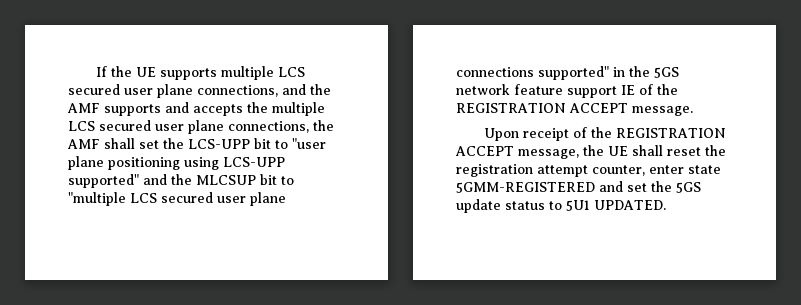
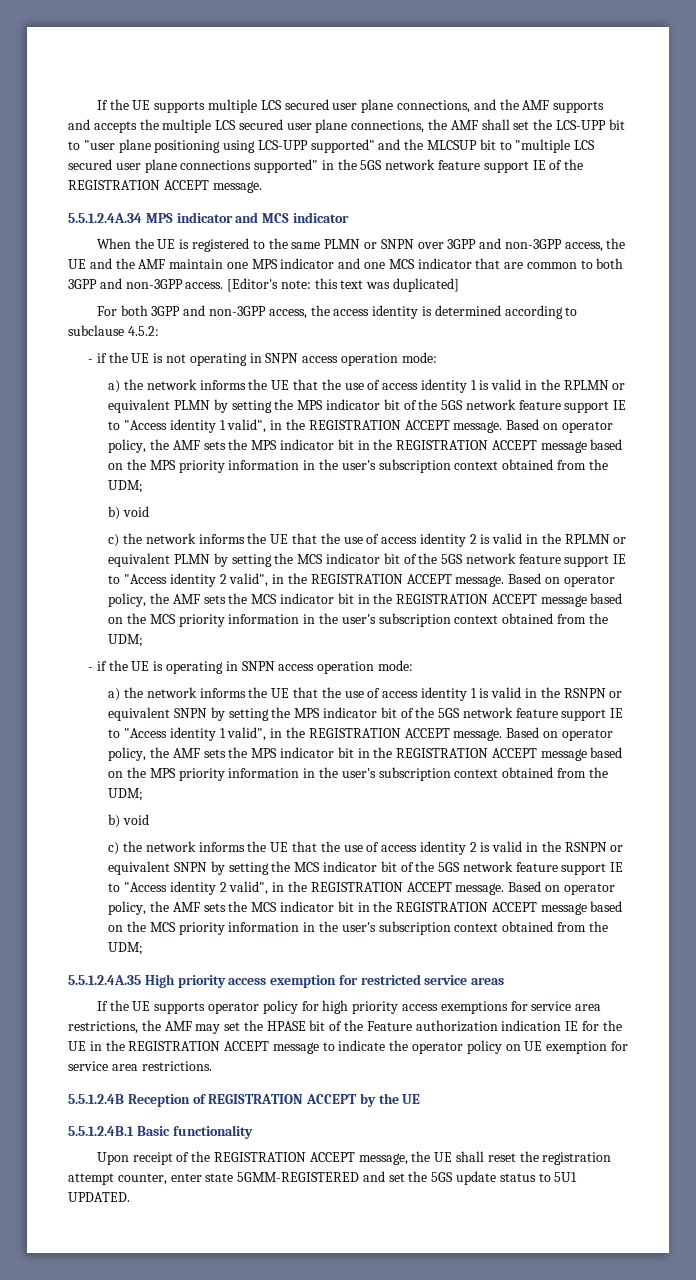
(693, 111) none -> [68,212,349,223] [96,238,626,252] [68,258,624,269] [68,278,460,292] [96,305,578,319] [68,325,159,336] [88,352,437,366] [108,379,626,393] [108,399,627,413] [108,419,613,433] [108,439,623,453] [108,459,608,473] [108,480,144,493] [108,506,150,520] [108,533,627,547] [108,553,627,567] [108,573,615,587] [108,593,623,607] [108,613,608,627] [108,634,144,647] [88,660,413,674] [108,687,623,701] [108,707,624,721] [108,727,613,741] [108,747,623,761] [108,767,608,781] [108,788,144,801] [108,814,150,828] [108,841,624,855] [108,861,624,875] [108,881,615,895] [108,901,623,915] [108,921,608,935] [108,942,144,955] [68,974,505,988] [96,1000,602,1014] [68,1020,622,1034] [68,1040,628,1054] [68,1061,212,1071] [68,1093,421,1107] [68,1125,253,1139] // 5.5.1.2.4A.34 MPS indicator and MCS indicator // When the UE is registered to the same PLMN or SNPN over 3GPP and non-3GPP access, the UE and the AMF maintain one MPS indicator and one MCS indicator that are common to both 3GPP and non-3GPP access. [Editor's note: this text was duplicated] // For both 3GPP and non-3GPP access, the access identity is determined according to subclause 4.5.2: // - if the UE is not operating in SNPN access operation mode: // a) the network informs the UE that the use of access identity 1 is valid in the RPLMN or equivalent PLMN by setting the MPS indicator bit of the 5GS network feature support IE to "Access identity 1 valid", in the REGISTRATION ACCEPT message. Based on operator policy, the AMF sets the MPS indicator bit in the REGISTRATION ACCEPT message based on the MPS priority information in the user's subscription context obtained from the UDM; // b) void // c) the network informs the UE that the use of access identity 2 is valid in the RPLMN or equivalent PLMN by setting the MCS indicator bit of the 5GS network feature support IE to "Access identity 2 valid", in the REGISTRATION ACCEPT message. Based on operator policy, the AMF sets the MCS indicator bit in the REGISTRATION ACCEPT message based on the MCS priority information in the user's subscription context obtained from the UDM; // - if the UE is operating in SNPN access operation mode: // a) the network informs the UE that the use of access identity 1 is valid in the RSNPN or equivalent SNPN by setting the MPS indicator bit of the 5GS network feature support IE to "Access identity 1 valid", in the REGISTRATION ACCEPT message. Based on operator policy, the AMF sets the MPS indicator bit in the REGISTRATION ACCEPT message based on the MPS priority information in the user's subscription context obtained from the UDM; // b) void // c) the network informs the UE that the use of access identity 2 is valid in the RSNPN or equivalent SNPN by setting the MCS indicator bit of the 5GS network feature support IE to "Access identity 2 valid", in the REGISTRATION ACCEPT message. Based on operator policy, the AMF sets the MCS indicator bit in the REGISTRATION ACCEPT message based on the MCS priority information in the user's subscription context obtained from the UDM; // 5.5.1.2.4A.35 High priority access exemption for restricted service areas // If the UE supports operator policy for high priority access exemptions for service area restrictions, the AMF may set the HPASE bit of the Feature authorization indication IE for the UE in the REGISTRATION ACCEPT message to indicate the operator policy on UE exemption for service area restrictions. // 5.5.1.2.4B Reception of REGISTRATION ACCEPT by the UE // 5.5.1.2.4B.1 Basic functionality

